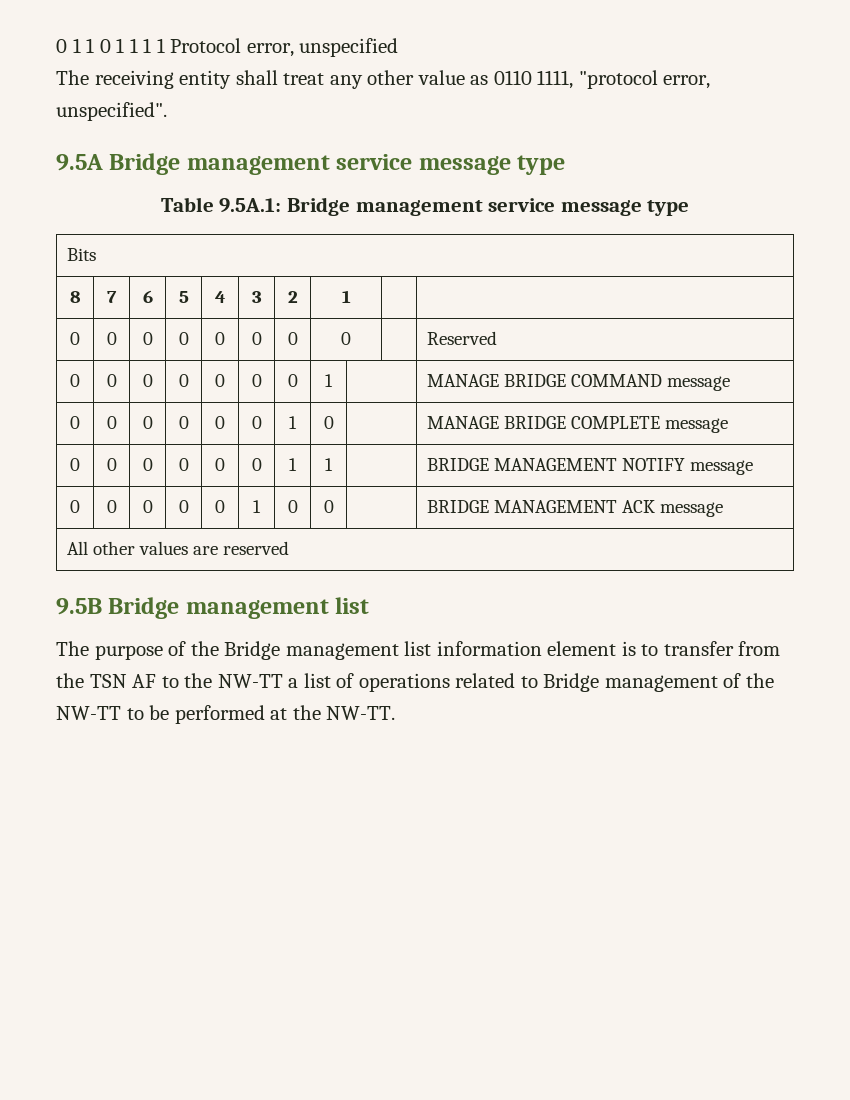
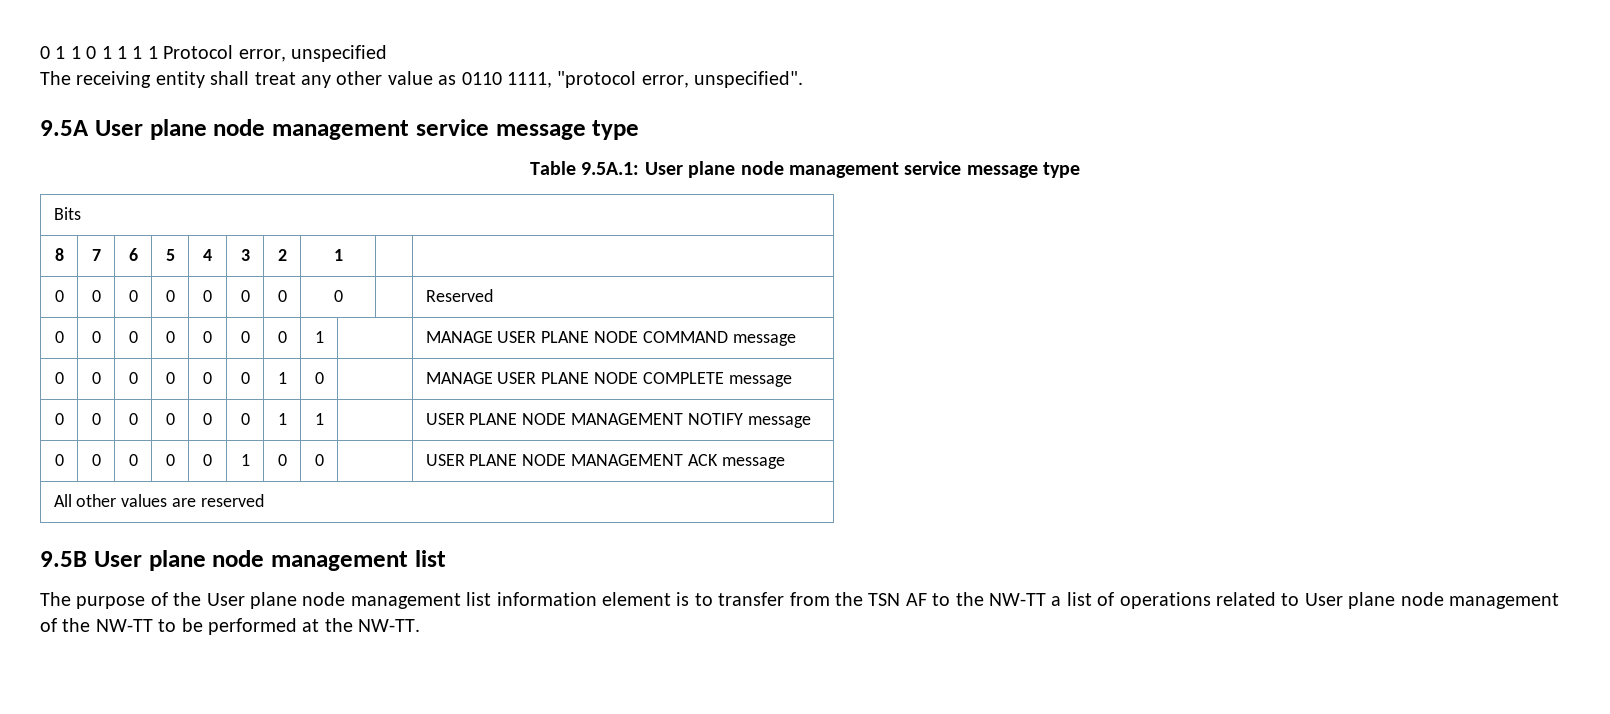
[109,153,181,175] Bridge -> [94,119,266,140] User plane node
[286,197,350,216] Bridge -> [644,161,784,178] User plane node
[504,374,567,387] BRIDGE -> [497,331,639,343] USER PLANE NODE
[504,416,567,429] BRIDGE -> [497,372,639,384] USER PLANE NODE
[427,458,490,471] BRIDGE -> [425,413,567,425] USER PLANE NODE
[427,500,490,513] BRIDGE -> [425,454,567,466] USER PLANE NODE
[108,597,180,619] Bridge -> [93,550,265,571] User plane node
[224,641,281,660] Bridge -> [206,592,346,609] User plane node
[543,673,600,692] Bridge -> [1304,592,1444,609] User plane node

